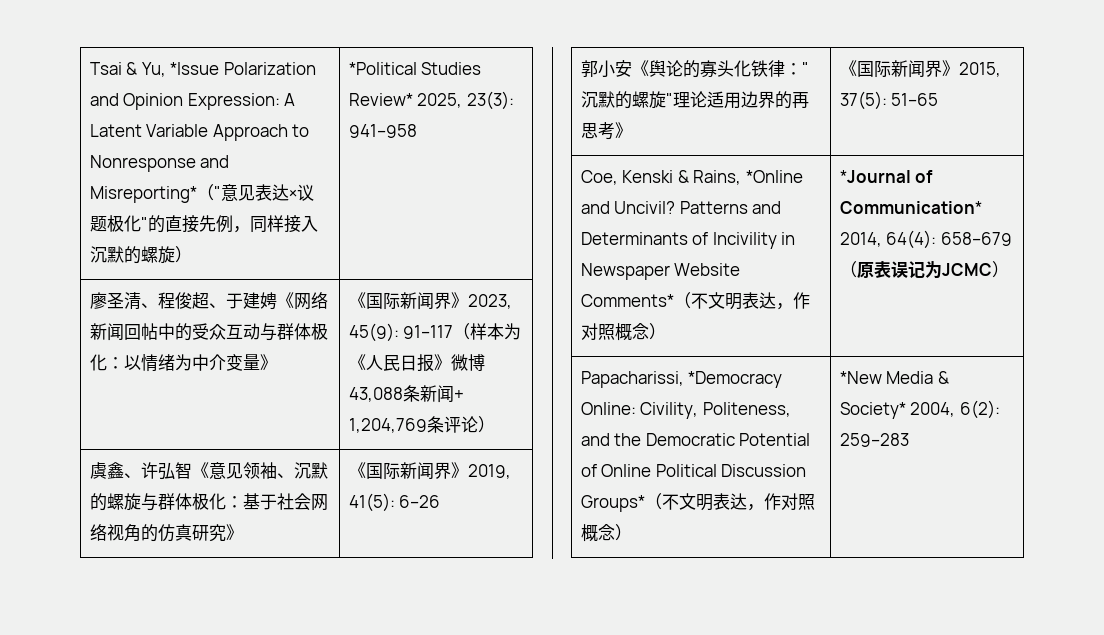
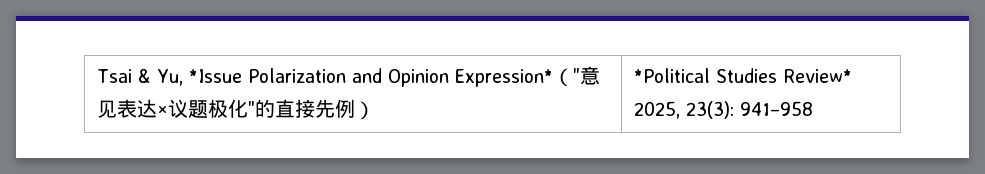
[187,93,296,110] [89,124,310,141] [89,155,230,172] [89,186,197,203] Expression: A Latent Variable Approach to Nonresponse and Misreporting* -> [455,69,554,87] Expression*
[232,215,318,233] [89,246,175,264] ，同样接入沉默的螺旋 -> (356, 108) none
[89,292,328,310] [89,323,328,341] [89,354,277,372] [348,292,512,310] [348,323,522,342] [348,354,485,372] [348,385,464,403] [348,416,495,433] [89,462,328,480] [89,493,328,511] [89,524,243,542] [348,462,511,480] [348,493,441,512] [580,60,809,78] [580,91,809,109] [580,122,632,140] [839,60,1001,78] [839,91,939,110] [580,170,803,185] [580,201,782,214] [580,232,796,249] [580,263,741,280] [580,292,810,310] [580,323,666,341] [839,170,934,183] [839,201,982,214] [839,230,1012,249] [839,261,1009,279] [580,371,783,388] [580,402,791,419] [580,433,811,446] [580,464,807,477] [580,493,815,512] [580,524,632,542] [839,371,949,384] [839,400,1000,419] [839,433,909,447] // 廖圣清、程俊超、于建娉《网络新闻回帖中的受众互动与群体极化：以情绪为中介变量》 | 《国际新闻界》2023, 45(9): 91–117（样本为《人民日报》微博43,088条新闻+ 1,204,769条评论） // 虞鑫、许弘智《意见领袖、沉默的螺旋与群体极化：基于社会网络视角的仿真研究》 | 《国际新闻界》2019, 41(5): 6–26 // 郭小安《舆论的寡头化铁律："沉默的螺旋"理论适用边界的再思考》 | 《国际新闻界》2015, 37(5): 51–65 // Coe, Kenski & Rains, *Online and Uncivil? Patterns and Determinants of Incivility in Newspaper Website Comments*（不文明表达，作对照概念） | *Journal of Communication* 2014, 64(4): 658–679（原表误记为JCMC） // Papacharissi, *Democracy Online: Civility, Politeness, and the Democratic Potential of Online Political Discussion Groups*（不文明表达，作对照概念） | *New Media & Society* 2004, 6(2): 259–283 -> (814, 108) none

